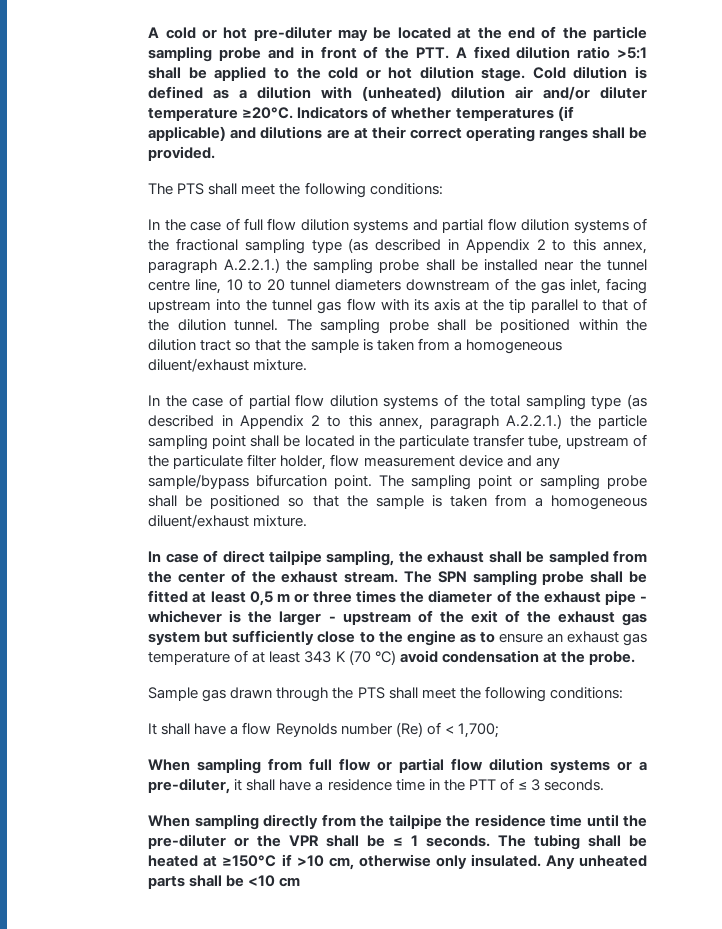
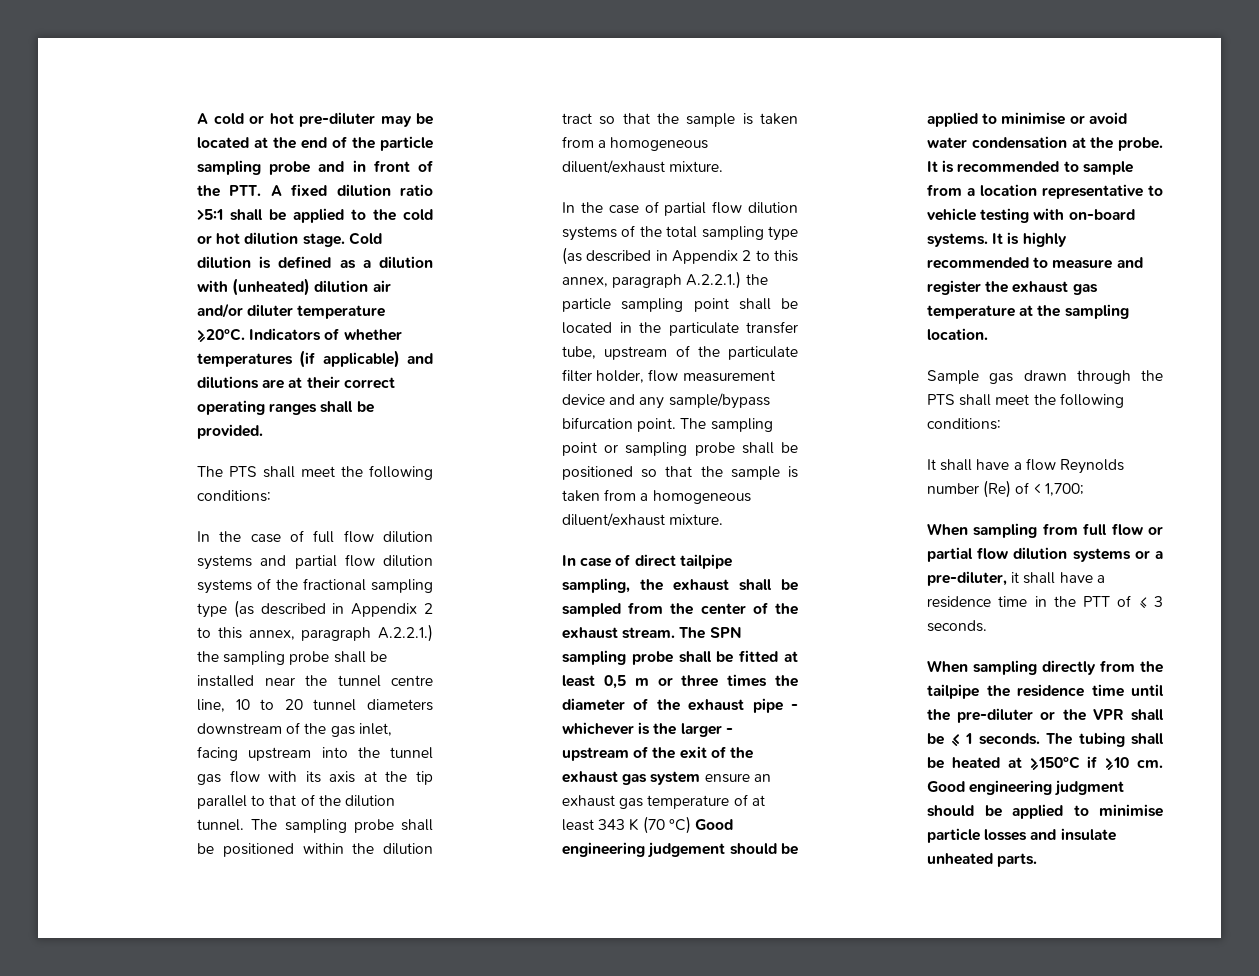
[204,630,495,646] but sufficiently close to the engine as to -> (701, 778) none
[399,650,635,665] avoid condensation at the probe. -> [695,819,734,830] [562,842,798,858] [927,112,1127,127] [927,136,1163,151] [927,160,1133,175] [927,184,1163,199] [927,208,1135,223] [927,232,1067,247] [927,257,1143,269] [927,280,1098,295] [927,304,1129,319] [927,328,989,340] Good engineering judgement should be applied to minimise or avoid water condensation at the probe. It is recommended to sample from a location representative to vehicle testing with on-board systems. It is highly recommended to measure and register the exhaust gas temperature at the sampling location.
[296,854,647,870] [148,875,301,889] >10 cm, otherwise only insulated. Any unheated parts shall be <10 cm -> [1105,757,1163,771] [927,780,1125,796] [927,804,1163,819] [927,828,1116,843] [927,853,1038,867] ≥10 cm. Good engineering judgment should be applied to minimise particle losses and insulate unheated parts.

